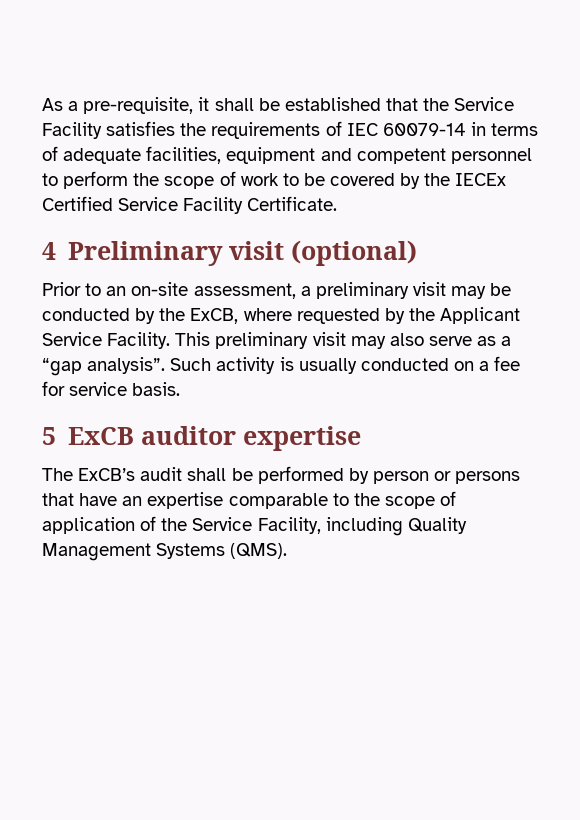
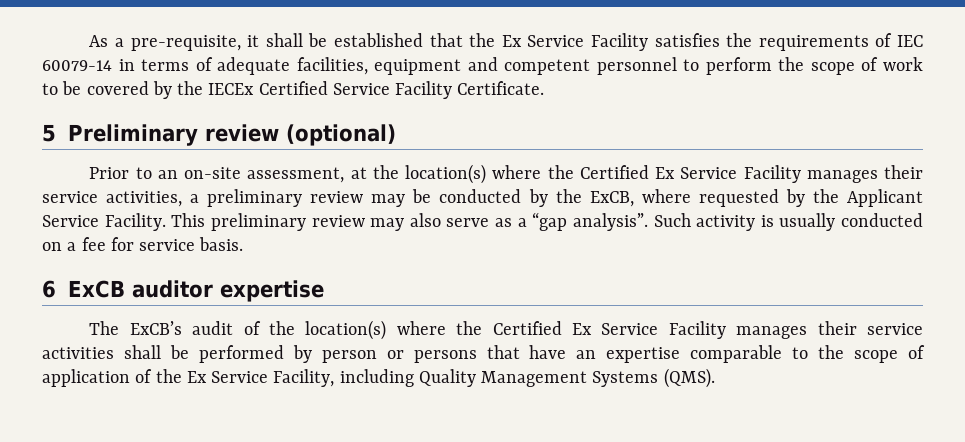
(450, 104) none -> [501,35,522,47] Ex
[42,241,285,266] 4 Preliminary visit -> [42,124,280,146] 5 Preliminary review
(296, 291) none -> [350,164,924,184] [42,191,183,207] at the location(s) where the Certified Ex Service Facility manages their service activities,
[412,282,446,296] visit -> [310,191,364,203] review
[312,332,346,346] visit -> [311,215,365,227] review
[42,427,56,445] 5 -> [42,280,56,298] 6
(183, 474) none -> [243,320,923,340] [42,347,114,359] of the location(s) where the Certified Ex Service Facility manages their service activities
(188, 524) none -> [186,371,207,383] Ex

